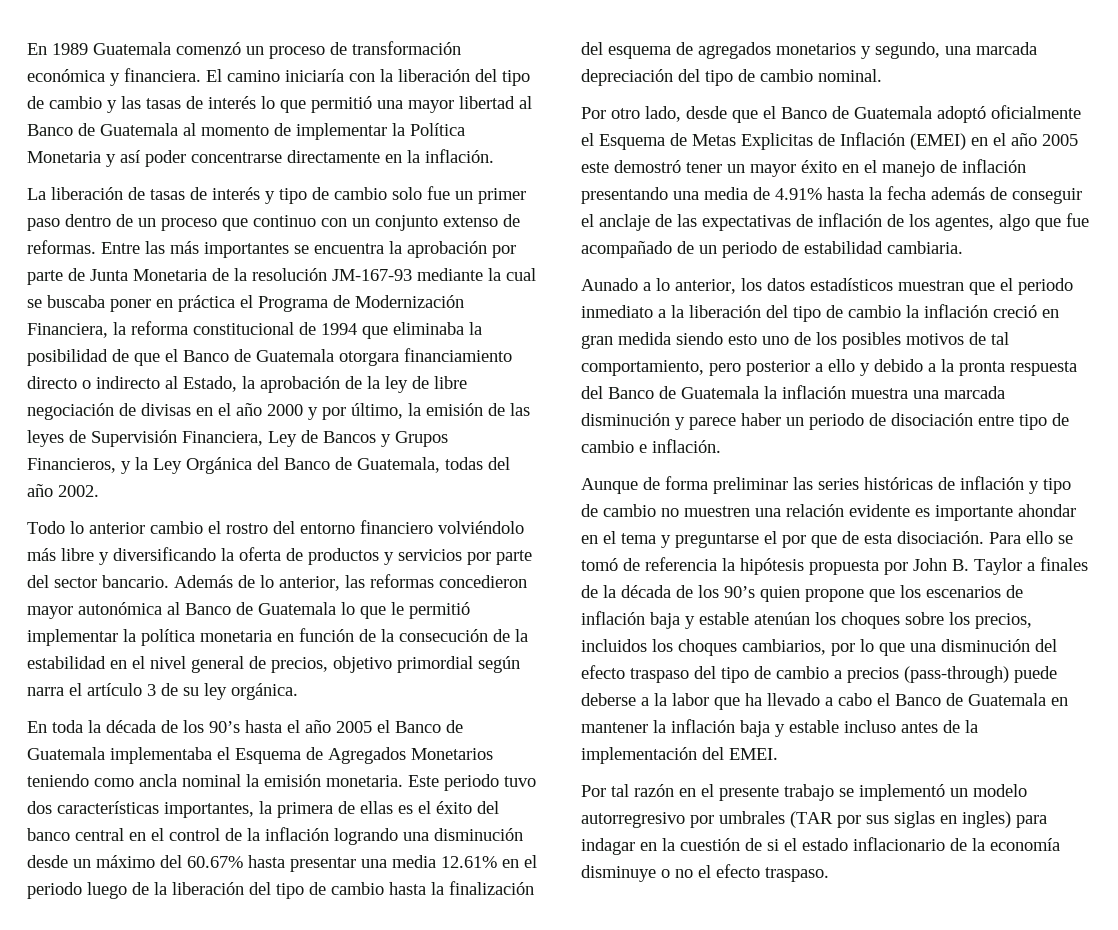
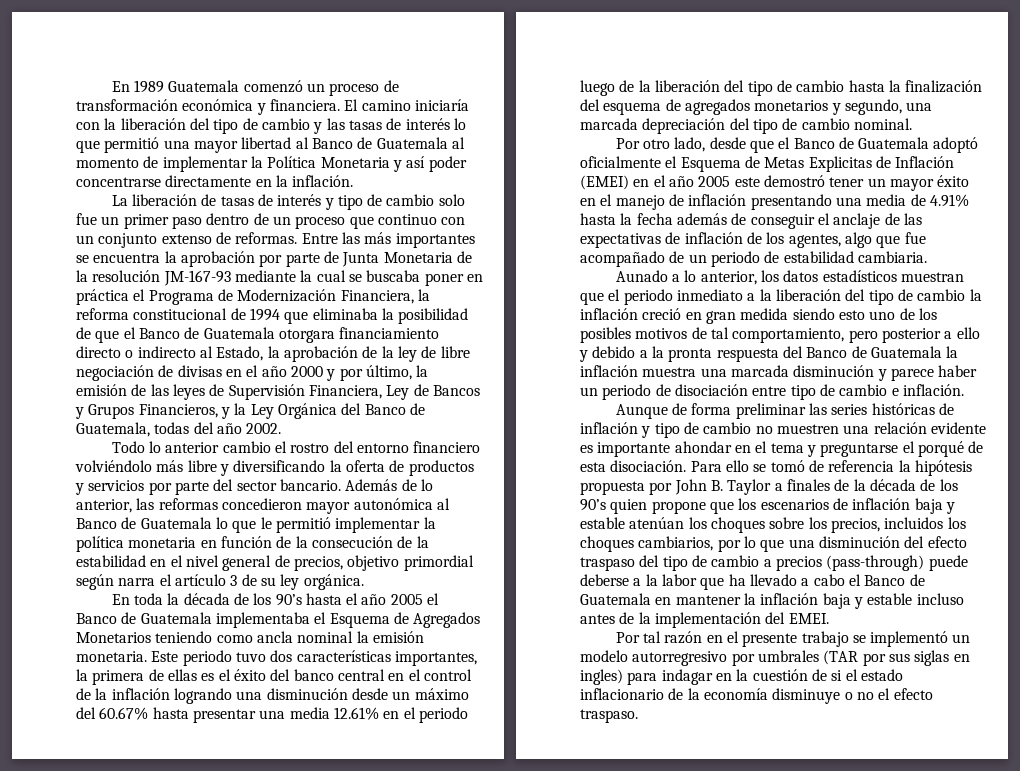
[782,535,837,548] por que -> [917,441,964,457] porqué

